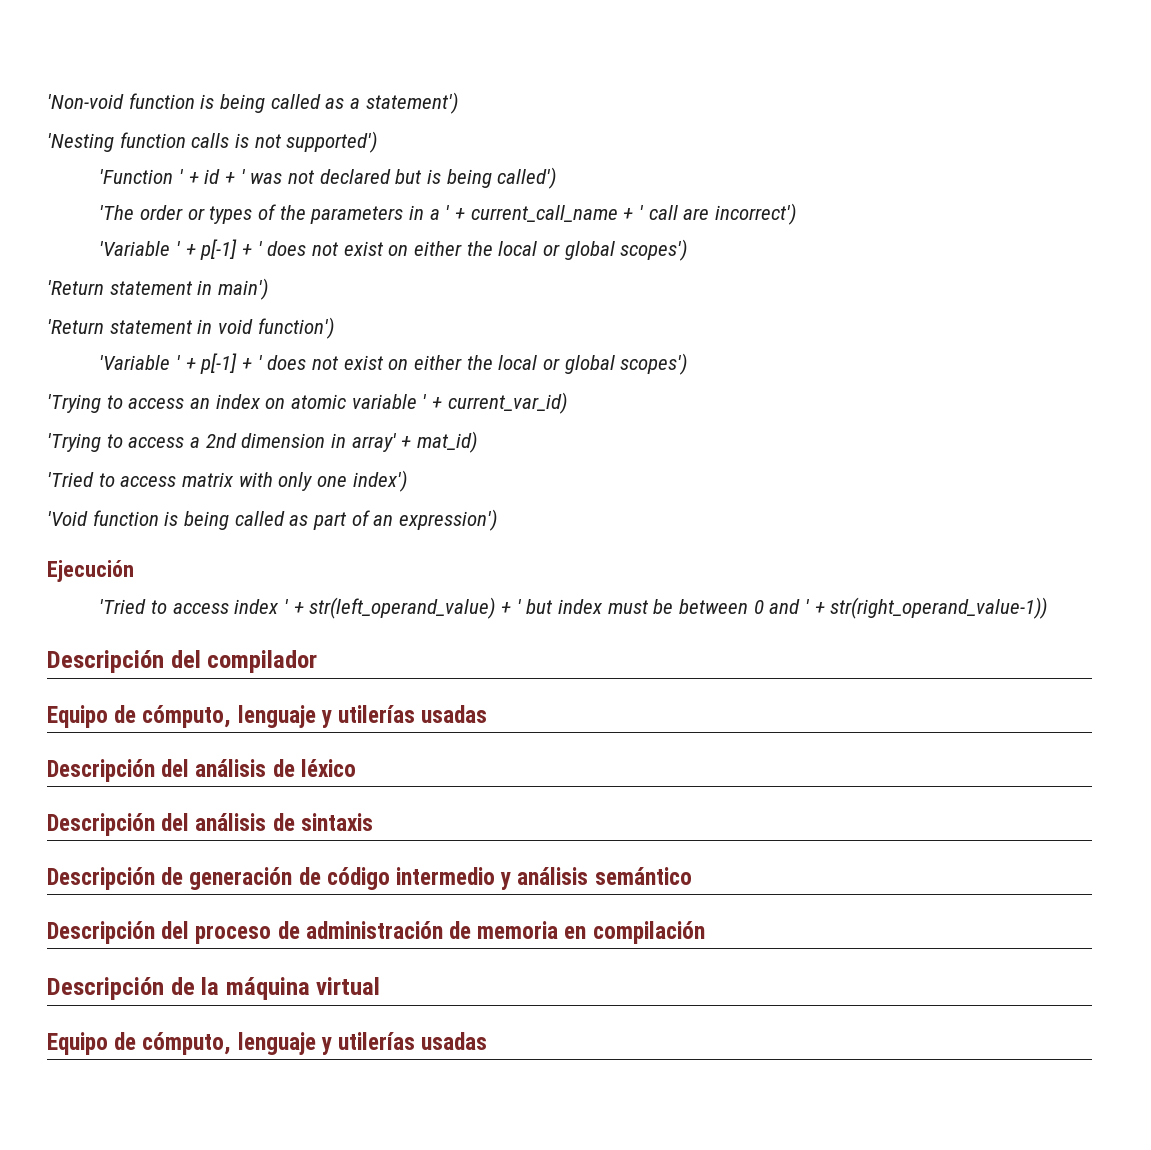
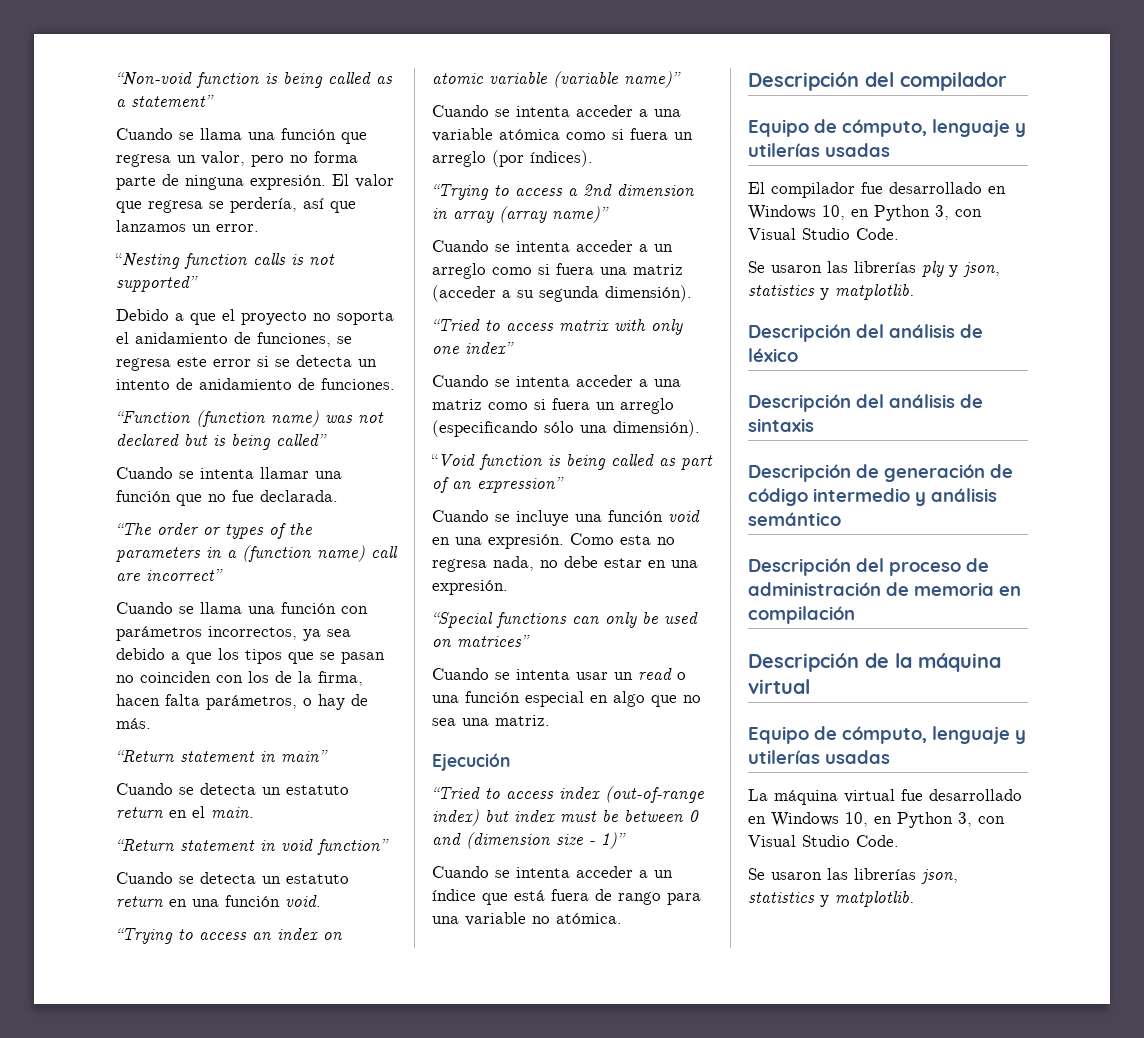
[47,94,124,109] 'Non-void -> [116,72,192,86] “Non-void
[365,92,458,114] [47,131,378,153] [99,169,246,184] statement') // 'Nesting function calls is not supported') // 'Function ' + id + ' -> [131,95,214,107] [116,128,367,144] [116,151,358,167] [116,174,394,190] [116,197,356,213] [116,220,259,232] [115,253,335,269] [116,276,198,292] [116,309,394,325] [116,332,352,347] [116,355,377,371] [116,378,395,390] [116,410,319,427] statement” // Cuando se llama una función que regresa un valor, pero no forma parte de ninguna expresión. El valor que regresa se perdería, así que lanzamos un error. // “Nesting function calls is not supported” // Debido a que el proyecto no soporta el anidamiento de funciones, se regresa este error si se detecta un intento de anidamiento de funciones. // “Function (function name)
[497,167,557,189] [99,205,135,220] called') // 'The -> [276,434,327,446] [116,467,342,479] [116,490,338,506] [116,523,151,535] called” // Cuando se intenta llamar una función que no fue declarada. // “The
[445,203,797,225] [99,239,688,261] [47,278,269,300] [47,317,334,339] [99,353,688,375] [47,394,101,413] ' + current_call_name + ' call are incorrect') // 'Variable ' + p[-1] + ' does not exist on either the local or global scopes') // 'Return statement in main') // 'Return statement in void function') // 'Variable ' + p[-1] + ' does not exist on either the local or global scopes') // 'Trying -> [242,545,398,562] [116,569,223,581] [116,602,368,614] [116,626,351,641] [116,648,385,664] [116,671,363,686] [116,694,368,710] [116,718,151,729] [116,750,328,762] [116,783,349,795] [116,806,254,818] [116,839,389,855] [116,872,349,884] [116,895,321,907] [116,928,173,944] (function name) call are incorrect” // Cuando se llama una función con parámetros incorrectos, ya sea debido a que los tipos que se pasan no coinciden con los de la firma, hacen falta parámetros, o hay de más. // “Return statement in main” // Cuando se detecta un estatuto return en el main. // “Return statement in void function” // Cuando se detecta un estatuto return en una función void. // “Trying
[422,392,567,414] [47,433,101,452] ' + current_var_id) // 'Trying -> [553,71,681,88] [432,105,681,117] [432,128,693,142] [432,150,593,167] [432,184,489,200] (variable name)” // Cuando se intenta acceder a una variable atómica como si fuera un arreglo (por índices). // “Trying
[351,431,478,453] [47,472,94,487] array' + mat_id) // 'Tried -> [453,206,609,223] [432,240,673,252] [432,263,683,279] [432,285,692,302] [432,319,480,331] array (array name)” // Cuando se intenta acceder a un arreglo como si fuera una matriz (acceder a su segunda dimensión). // “Tried
[352,470,407,492] [47,511,88,526] index') // 'Void -> [465,342,514,354] [432,375,681,387] [432,398,674,414] [432,420,700,437] [431,454,475,466] index” // Cuando se intenta acceder a una matriz como si fuera un arreglo (especificando sólo una dimensión). // “Void
[399,509,498,531] expression') -> [477,477,564,493] [432,510,700,526] [432,533,675,549] [432,556,698,572] [432,580,508,595] [432,612,698,628] [432,635,530,647] [432,668,686,680] [432,691,701,707] [432,715,550,726] expression” // Cuando se incluye una función void en una expresión. Como esta no regresa nada, no debe estar en una expresión. // “Special functions can only be used on matrices” // Cuando se intenta usar un read o una función especial en algo que no sea una matriz.
[99,599,147,614] 'Tried -> [432,787,480,799] “Tried
[284,597,522,619] ' + str(left_operand_value) + ' -> [605,786,704,803] [432,809,479,826] (out-of-range index)
[805,597,1048,619] ' + str(right_operand_value-1)) -> [466,832,626,849] [432,866,673,878] [432,889,701,905] [432,912,622,926] (dimension size - 1)” // Cuando se intenta acceder a un índice que está fuera de rango para una variable no atómica.
(488, 714) none -> [748,182,1006,198] [748,205,982,221] [748,228,899,240] [748,261,1000,277] [748,284,914,300] // El compilador fue desarrollado en Windows 10, en Python 3, con Visual Studio Code. // Se usaron las librerías ply y json, statistics y matplotlib.
(488, 1041) none -> [748,789,1022,805] [748,812,1005,828] [748,835,899,847] [748,868,958,884] [748,891,914,907] // La máquina virtual fue desarrollado en Windows 10, en Python 3, con Visual Studio Code. // Se usaron las librerías json, statistics y matplotlib.

